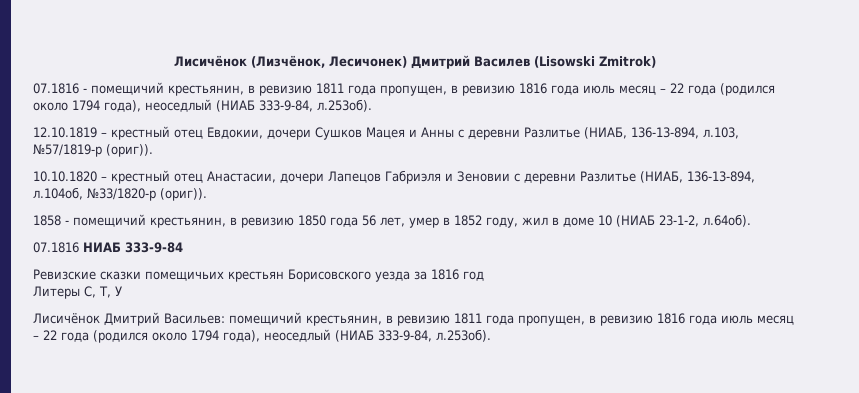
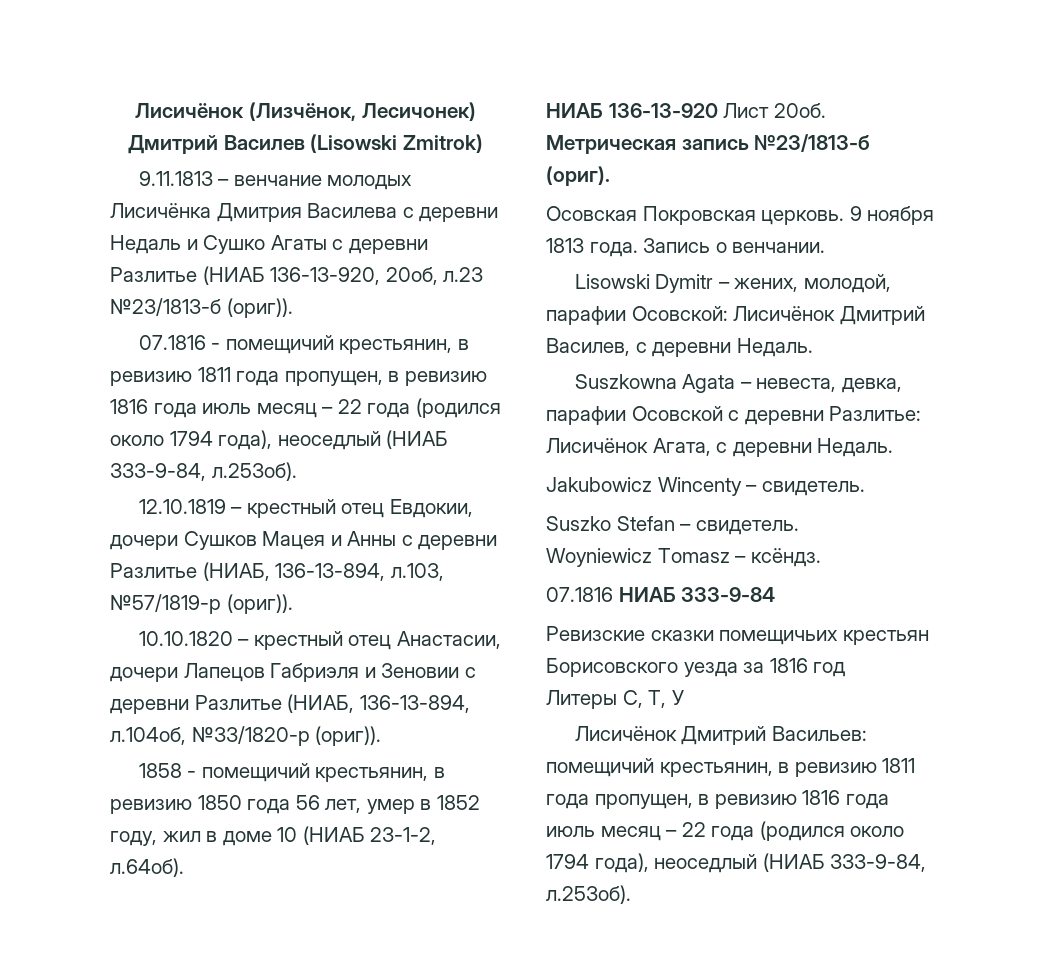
(656, 62) none -> [138,171,413,190] [110,203,499,222] [110,235,428,254] [110,266,484,285] [110,298,293,318] // 9.11.1813 – венчание молодых Лисичёнка Дмитрия Василева с деревни Недаль и Сушко Агаты с деревни Разлитье (НИАБ 136-13-920, 20об, л.23 №23/1813-б (ориг)).
(751, 220) none -> [546,103,826,118] [546,134,871,154] [546,166,610,186] [546,206,935,225] [546,238,826,257] [574,274,891,293] [546,306,925,325] [546,338,813,357] [574,374,902,393] [546,406,922,425] [546,438,894,457] [546,477,865,496] [546,516,799,535] [546,548,821,567] // НИАБ 136-13-920 Лист 20об. Метрическая запись №23/1813-б (ориг). // Осовская Покровская церковь. 9 ноября 1813 года. Запись о венчании. // Lisowski Dymitr – жених, молодой, парафии Осовской: Лисичёнок Дмитрий Василев, с деревни Недаль. // Suszkowna Agata – невеста, девка, парафии Осовской с деревни Разлитье: Лисичёнок Агата, с деревни Недаль. // Jakubowicz Wincenty – свидетель. // Suszko Stefan – свидетель. // Woyniewicz Tomasz – ксёндз.

